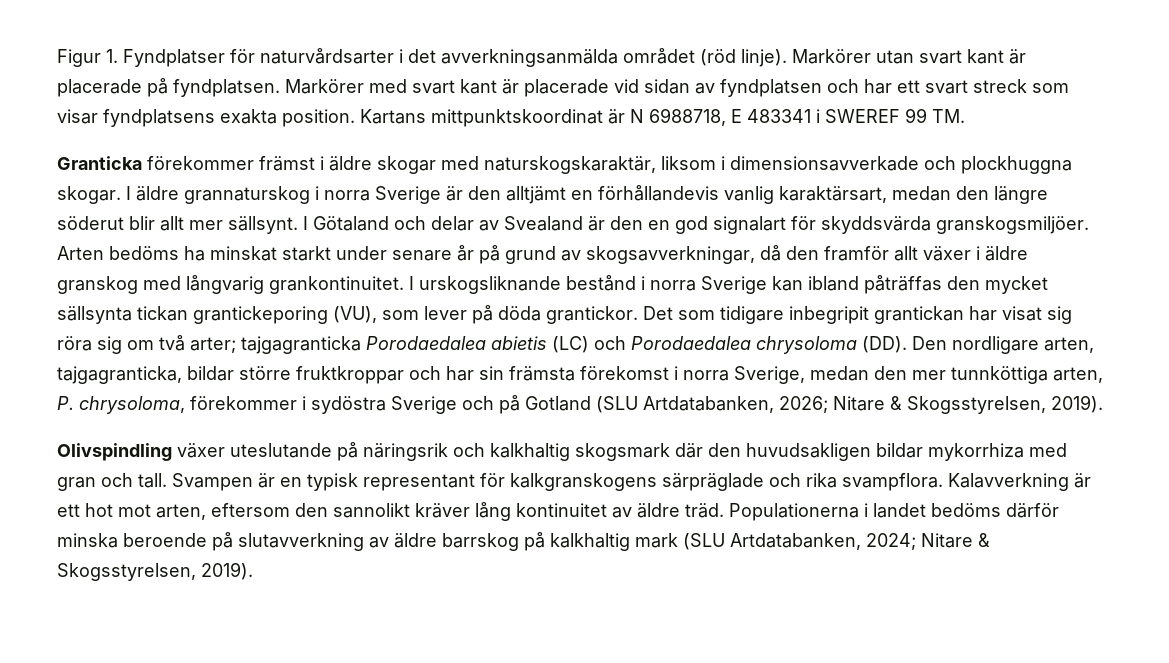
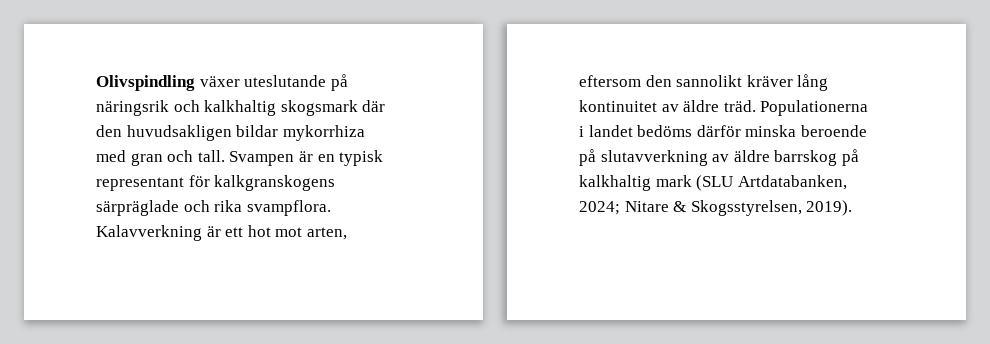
[57,48,1026,67] [57,78,1069,97] [57,108,965,127] [57,156,1072,174] [57,185,1048,204] [57,216,1089,234] [57,245,1028,264] [57,275,1048,294] [57,305,1072,324] [57,335,1094,354] [57,366,1103,384] [57,395,1103,414] Figur 1. Fyndplatser för naturvårdsarter i det avverkningsanmälda området (röd linje). Markörer utan svart kant är placerade på fyndplatsen. Markörer med svart kant är placerade vid sidan av fyndplatsen och har ett svart streck som visar fyndplatsens exakta position. Kartans mittpunktskoordinat är N 6988718, E 483341 i SWEREF 99 TM. // Granticka förekommer främst i äldre skogar med naturskogskaraktär, liksom i dimensionsavverkade och plockhuggna skogar. I äldre grannaturskog i norra Sverige är den alltjämt en förhållandevis vanlig karaktärsart, medan den längre söderut blir allt mer sällsynt. I Götaland och delar av Svealand är den en god signalart för skyddsvärda granskogsmiljöer. Arten bedöms ha minskat starkt under senare år på grund av skogsavverkningar, då den framför allt växer i äldre granskog med långvarig grankontinuitet. I urskogsliknande bestånd i norra Sverige kan ibland påträffas den mycket sällsynta tickan grantickeporing (VU), som lever på döda grantickor. Det som tidigare inbegripit grantickan har visat sig röra sig om två arter; tajgagranticka Porodaedalea abietis (LC) och Porodaedalea chrysoloma (DD). Den nordligare arten, tajgagranticka, bildar större fruktkroppar och har sin främsta förekomst i norra Sverige, medan den mer tunnköttiga arten, P. chrysoloma, förekommer i sydöstra Sverige och på Gotland (SLU Artdatabanken, 2026; Nitare & Skogsstyrelsen, 2019). // -> (96, 83) none

